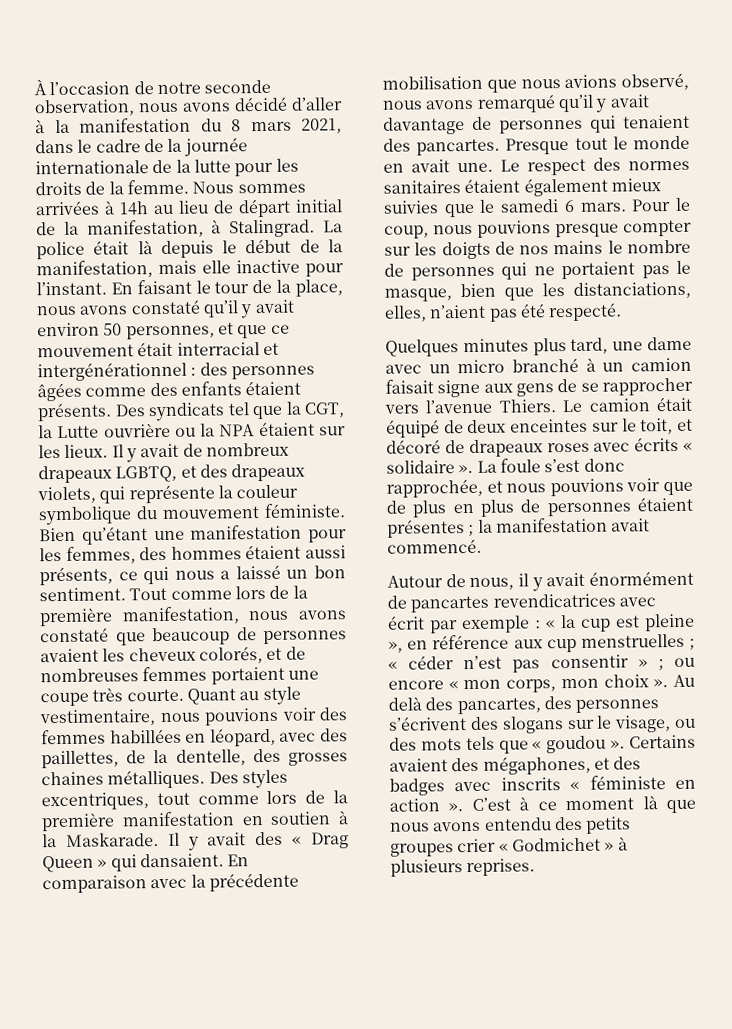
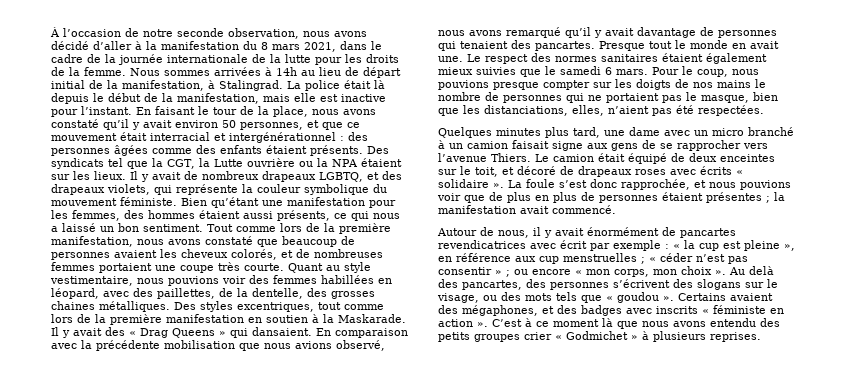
(231, 267) none -> [320,94,338,102] est
[42,855,94,873] Queen -> [172,328,215,338] Queens
[548,302,623,322] respecté. -> [698,105,764,116] respectées.

